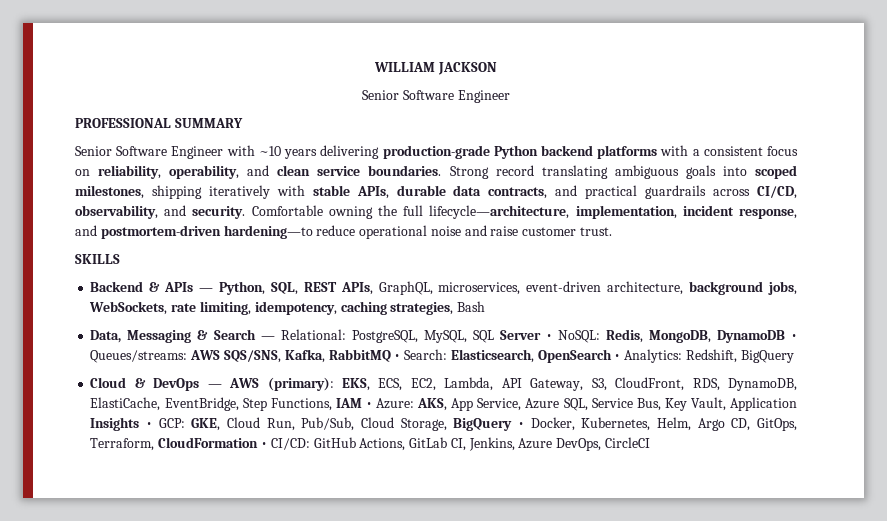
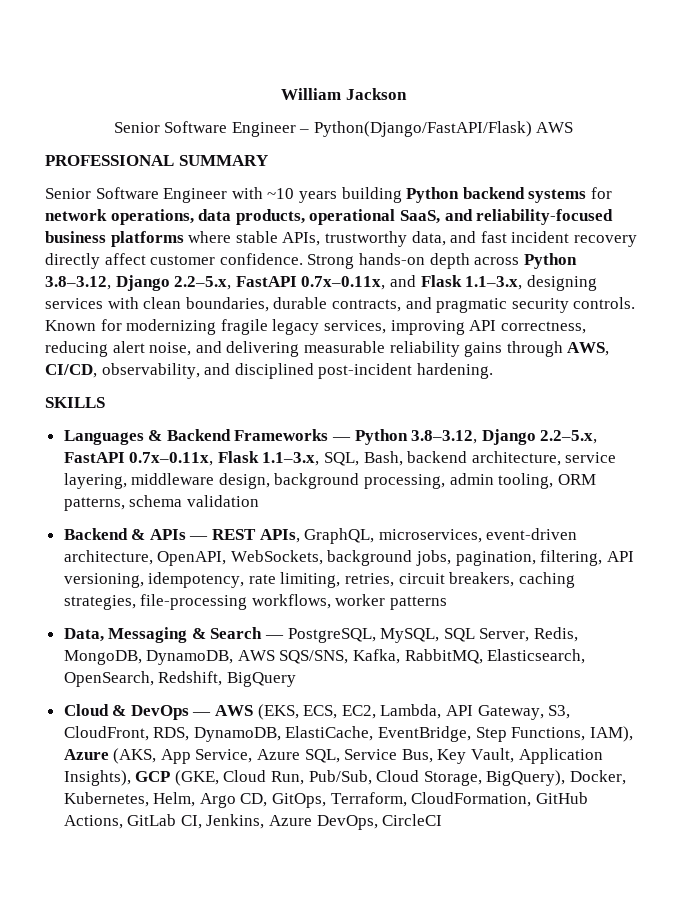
[374,62,497,75] [362,90,510,103] WILLIAM JACKSON // Senior Software Engineer -> [281,88,407,100] [113,121,574,137] William Jackson // Senior Software Engineer – Python(Django/FastAPI/Flask) AWS
[320,145,798,159] [75,165,798,179] [75,185,797,199] [75,205,798,219] [75,225,613,239] [75,254,120,264] delivering production-grade Python backend platforms with a consistent focus on reliability, operability, and clean service boundaries. Strong record translating ambiguous goals into scoped milestones, shipping iteratively with stable APIs, durable data contracts, and practical guardrails across CI/CD, observability, and security. Comfortable owning the full lifecycle—architecture, implementation, incident response, and postmortem-driven hardening—to reduce operational noise and raise customer trust. // SKILLS -> [341,187,612,203] [45,209,614,225] [45,231,637,247] [45,253,577,269] [45,275,597,291] [45,297,636,313] [45,319,586,335] [45,341,610,357] [45,363,493,379] [45,397,105,408] [63,429,598,445] [63,451,617,466] [63,473,596,489] [63,495,259,511] building Python backend systems for network operations, data products, operational SaaS, and reliability-focused business platforms where stable APIs, trustworthy data, and fast incident recovery directly affect customer confidence. Strong hands-on depth across Python 3.8–3.12, Django 2.2–5.x, FastAPI 0.7x–0.11x, and Flask 1.1–3.x, designing services with clean boundaries, durable contracts, and pragmatic security controls. Known for modernizing fragile legacy services, improving API correctness, reducing alert noise, and delivering measurable reliability gains through AWS, CI/CD, observability, and disciplined post-incident hardening. // SKILLS // Languages & Backend Frameworks — Python 3.8–3.12, Django 2.2–5.x, FastAPI 0.7x–0.11x, Flask 1.1–3.x, SQL, Bash, backend architecture, service layering, middleware design, background processing, admin tooling, ORM patterns, schema validation
[218,281,298,295] Python, SQL, -> (209, 538) none
[689,281,797,295] [89,301,486,315] background jobs, WebSockets, rate limiting, idempotency, caching strategies, Bash -> [157,550,634,566] [63,572,575,588] [63,594,448,610] OpenAPI, WebSockets, background jobs, pagination, filtering, API versioning, idempotency, rate limiting, retries, circuit breakers, caching strategies, file-processing workflows, worker patterns
[280,329,346,340] Relational: -> (285, 637) none
[499,329,797,343] [90,349,683,363] Server • NoSQL: Redis, MongoDB, DynamoDB • Queues/streams: AWS SQS/SNS, Kafka, RabbitMQ • Search: Elasticsearch, OpenSearch • Analytics: -> [479,627,579,642] [63,649,586,665] [63,671,154,687] Server, Redis, MongoDB, DynamoDB, AWS SQS/SNS, Kafka, RabbitMQ, Elasticsearch, OpenSearch,
[267,377,371,391] (primary): EKS, -> [257,704,299,720] (EKS,
[335,398,448,411] IAM • Azure: AKS, -> [589,726,633,742] [63,748,157,764] IAM), Azure (AKS,
[90,417,221,431] Insights • GCP: GKE, -> [63,770,219,786] Insights), GCP (GKE,
[453,418,525,431] BigQuery • -> [486,770,566,786] BigQuery),
[158,437,310,450] CloudFormation • CI/CD: -> [411,792,532,807] CloudFormation,

